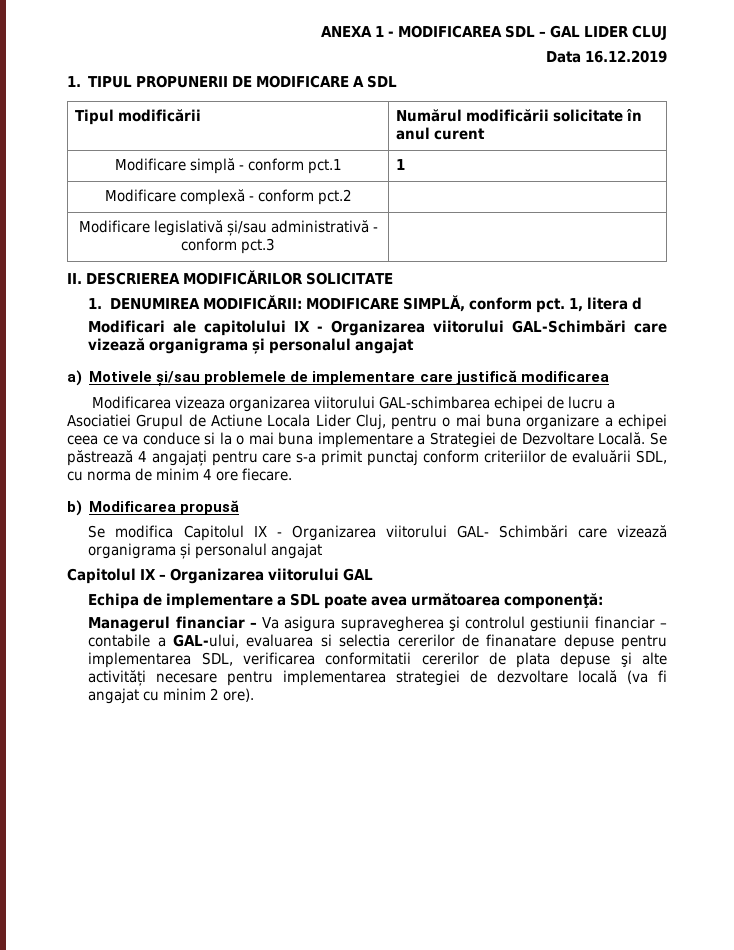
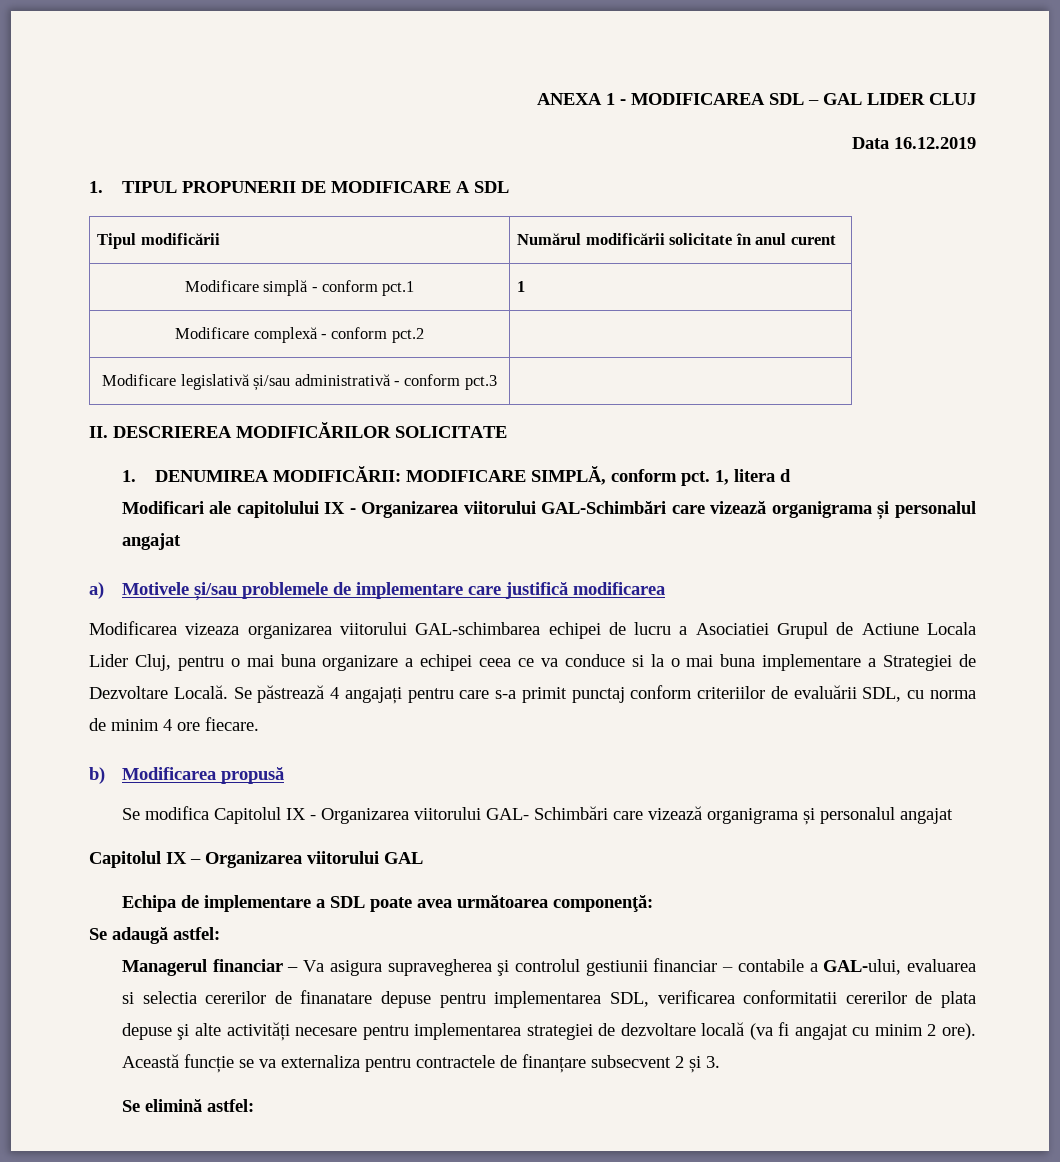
(604, 601) none -> [89,927,220,944] // Se adaugă astfel:
(255, 695) none -> [121,1054,720,1073] [121,1099,254,1112] Această funcție se va externaliza pentru contractele de finanțare subsecvent 2 și 3. // Se elimină astfel:

